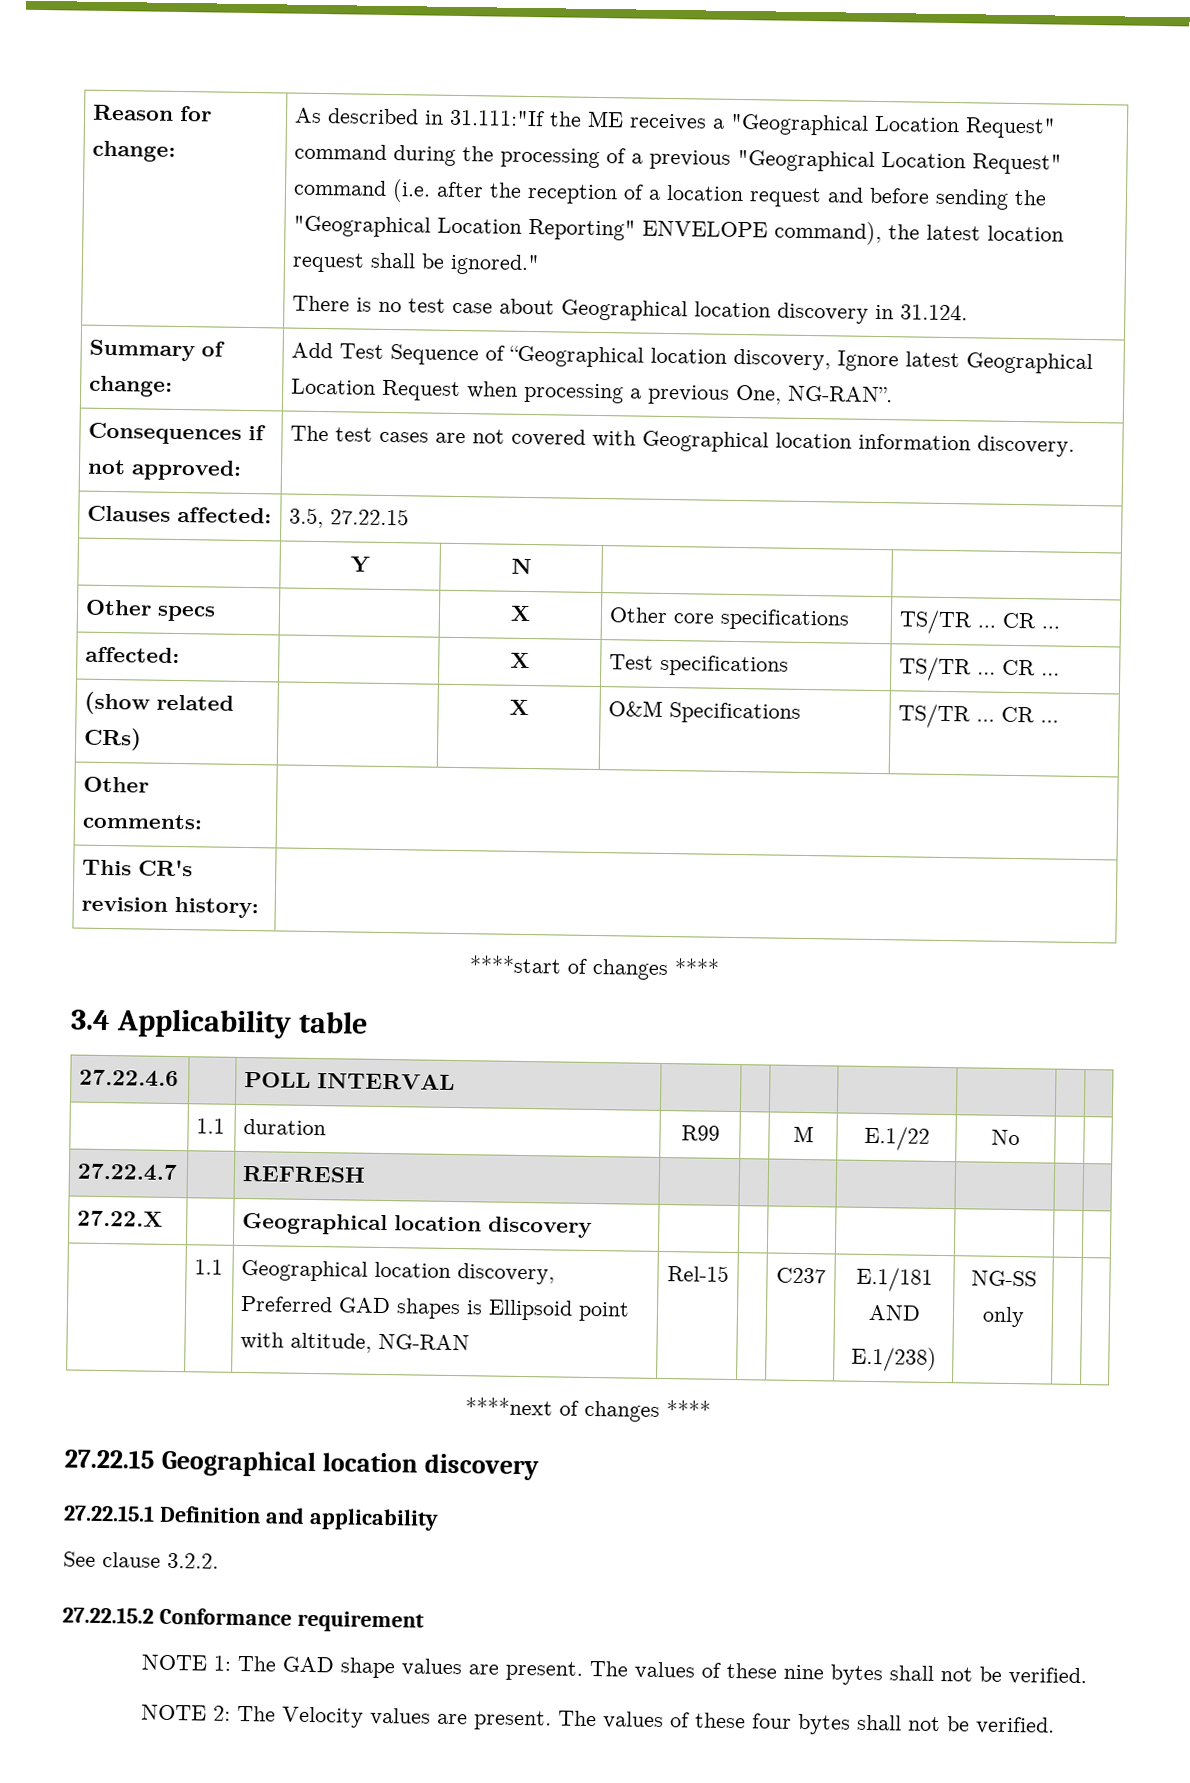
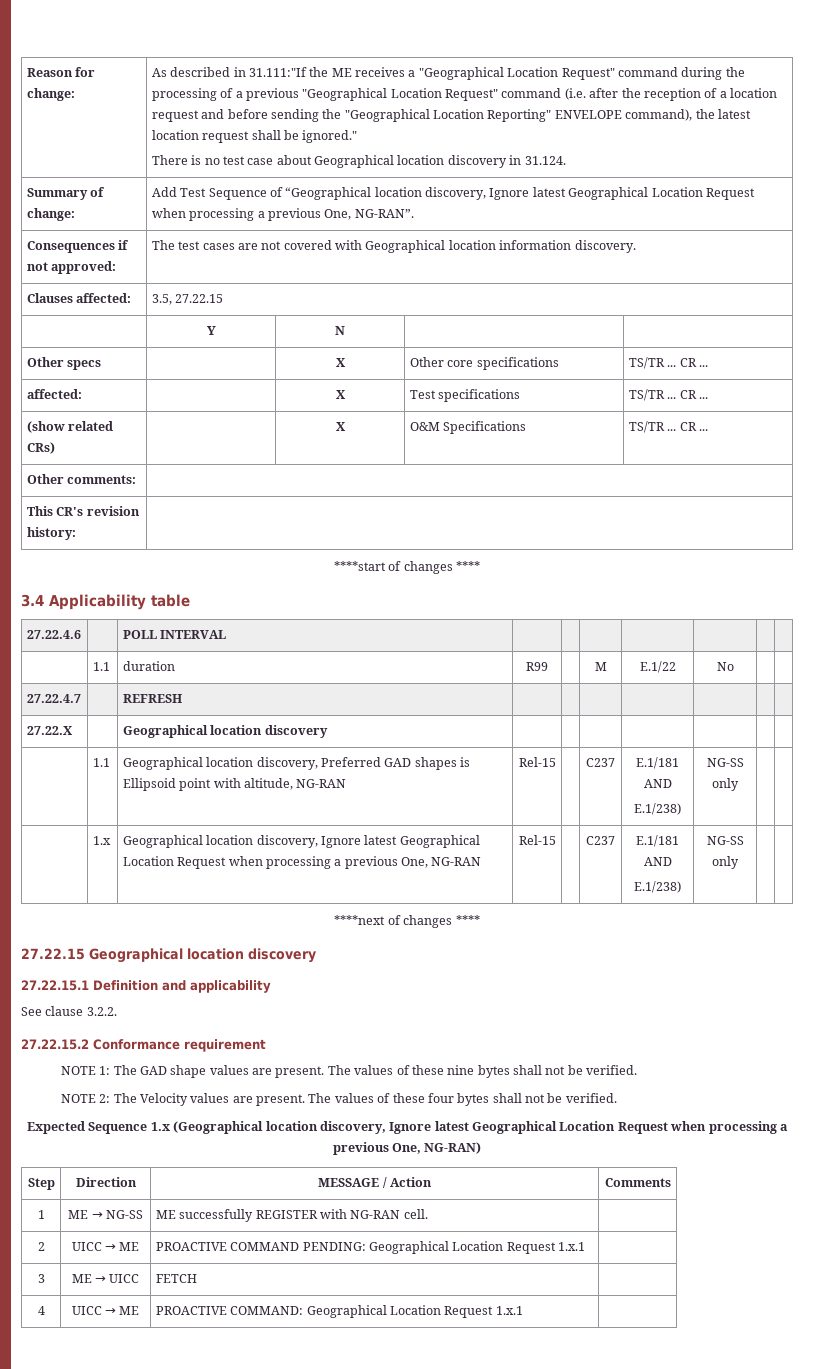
(1025, 1317) none -> [92,836,111,845] [122,835,480,848] [122,856,482,869] [518,835,556,845] [586,836,615,845] [636,835,679,847] [643,857,672,866] [634,881,681,893] [706,836,744,845] [712,856,739,869] // | 1.x | Geographical location discovery, Ignore latest Geographical Location Request when processing a previous One, NG-RAN | Rel-15 | | C237 | E.1/181 AND // E.1/238) | NG-SS only | |
(1055, 1725) none -> [27,1121,788,1134] [332,1142,482,1155] [27,1178,55,1190] [75,1177,137,1187] [318,1177,432,1188] [604,1178,671,1187] [37,1210,45,1219] [68,1210,143,1219] [155,1209,428,1222] [37,1242,45,1251] [71,1242,140,1251] [155,1241,586,1254] [37,1274,45,1283] [71,1274,140,1283] [155,1274,197,1283] [37,1306,45,1315] [71,1306,140,1315] [155,1305,523,1318] // Expected Sequence 1.x (Geographical location discovery, Ignore latest Geographical Location Request when processing a previous One, NG-RAN) // Step | Direction | MESSAGE / Action | Comments // 1 | ME → NG-SS | ME successfully REGISTER with NG-RAN cell. | // 2 | UICC → ME | PROACTIVE COMMAND PENDING: Geographical Location Request 1.x.1 | // 3 | ME → UICC | FETCH | // 4 | UICC → ME | PROACTIVE COMMAND: Geographical Location Request 1.x.1 |

